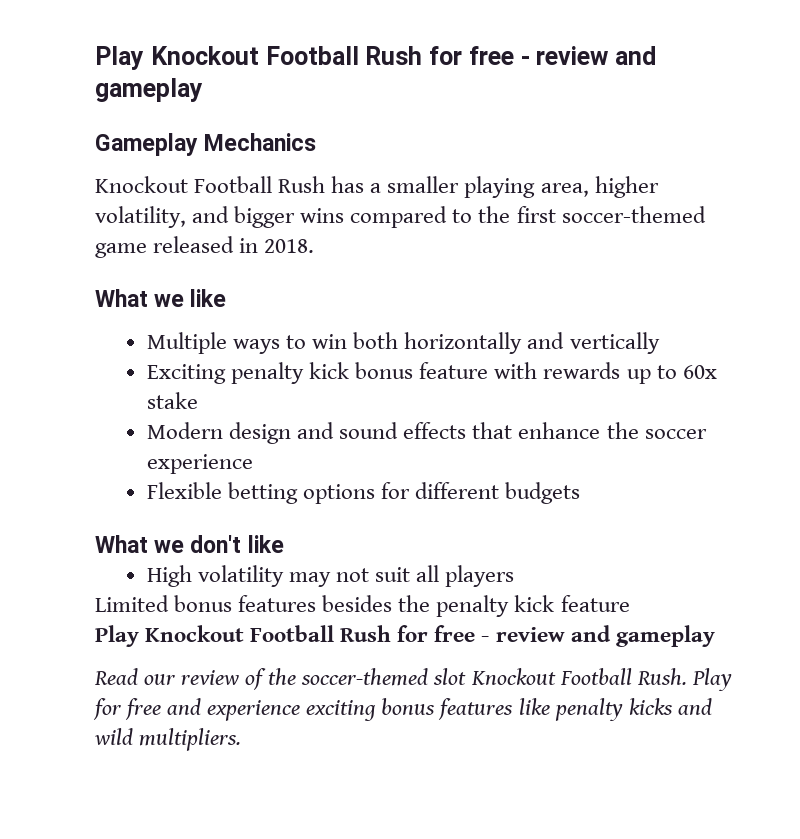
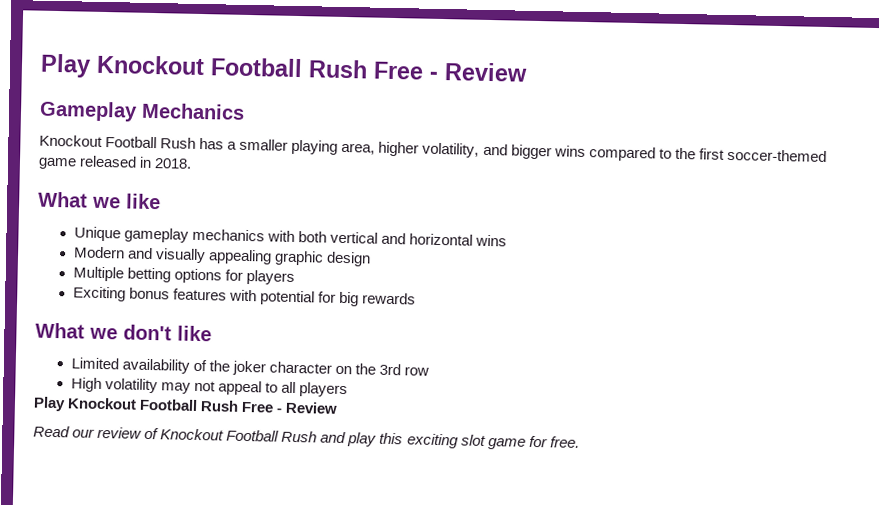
[95,46,656,70] [95,78,203,102] Play Knockout Football Rush for free - review and gameplay -> [40,53,528,82] Play Knockout Football Rush Free - Review
[147,332,660,354] [147,362,717,384] [147,392,199,409] [147,422,707,444] [147,454,254,474] [147,482,581,504] [95,535,284,553] Multiple ways to win both horizontally and vertically // Exciting penalty kick bonus feature with rewards up to 60x stake // Modern design and sound effects that enhance the soccer experience // Flexible betting options for different budgets // What we don't like -> [73,226,508,247] [73,246,372,267] [72,266,296,286] [72,286,417,307] [35,322,212,342] [70,357,430,376] Unique gameplay mechanics with both vertical and horizontal wins // Modern and visually appealing graphic design // Multiple betting options for players // Exciting bonus features with potential for big rewards // What we don't like // Limited availability of the joker character on the 3rd row
[375,567,411,582] suit -> [218,380,279,396] appeal to
[95,595,630,617] [95,625,715,647] [94,668,732,691] [93,698,712,721] [94,728,242,751] Limited bonus features besides the penalty kick feature // Play Knockout Football Rush for free - review and gameplay // Read our review of the soccer-themed slot Knockout Football Rush. Play for free and experience exciting bonus features like penalty kicks and wild multipliers. -> [33,396,339,414] [33,425,580,450] Play Knockout Football Rush Free - Review // Read our review of Knockout Football Rush and play this exciting slot game for free.

